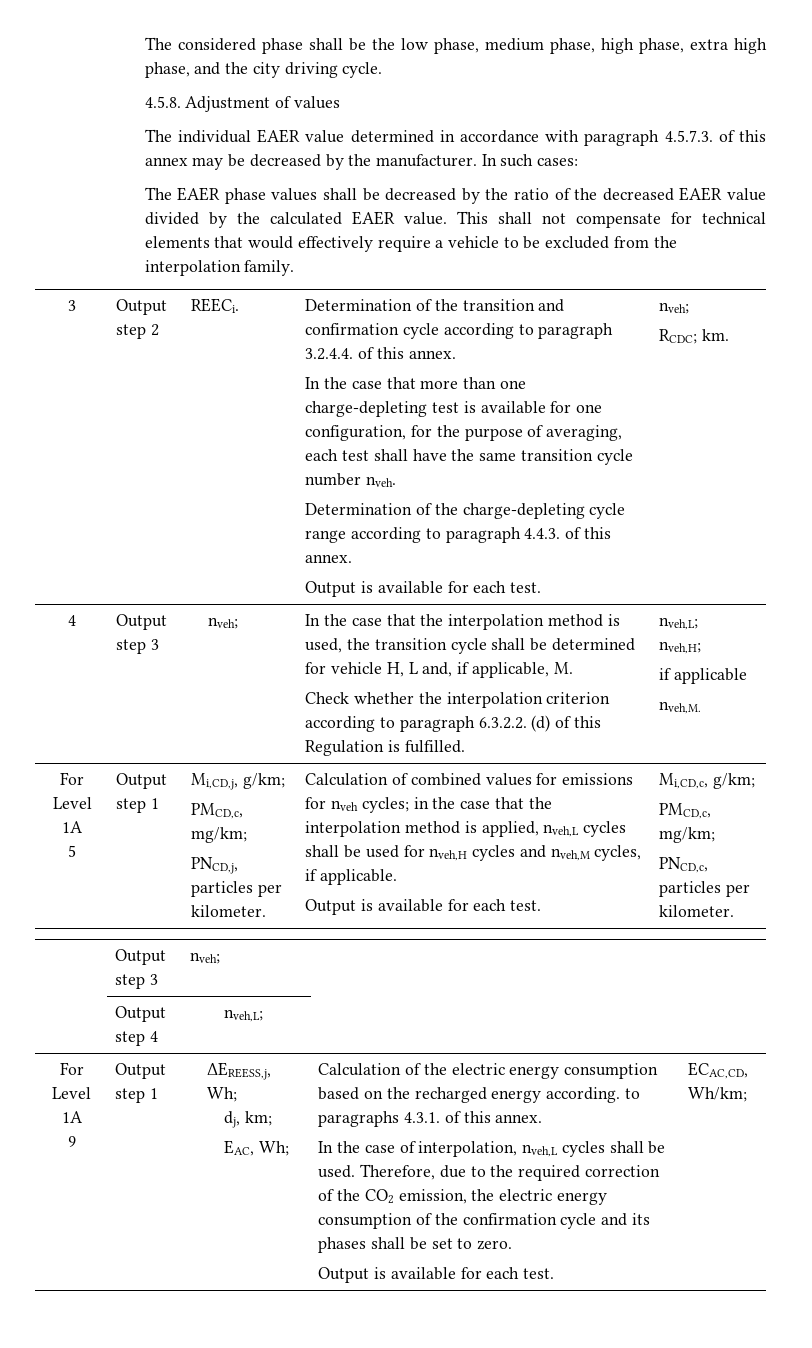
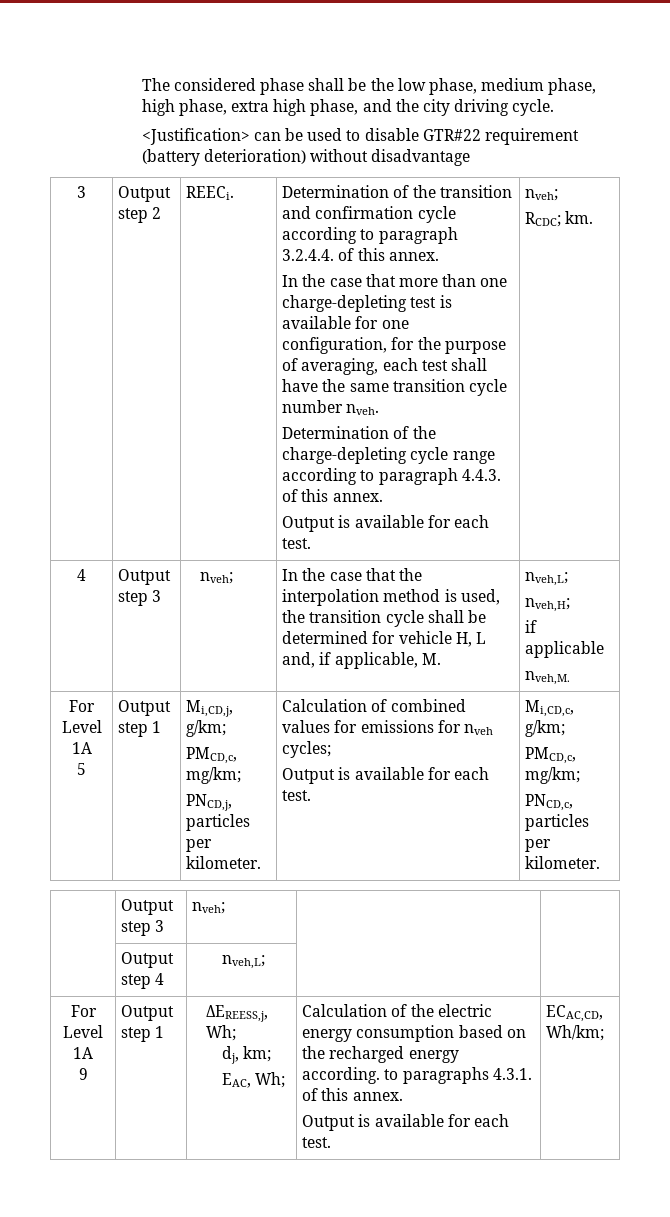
[144,96,340,112] [144,129,766,146] [144,154,579,170] [144,187,766,204] [144,211,766,228] [144,236,677,252] [144,260,295,276] 4.5.8. Adjustment of values // The individual EAER value determined in accordance with paragraph 4.5.7.3. of this annex may be decreased by the manufacturer. In such cases: // The EAER phase values shall be decreased by the ratio of the decreased EAER value divided by the calculated EAER value. This shall not compensate for technical elements that would effectively require a vehicle to be excluded from the interpolation family. -> [141,128,579,145] [141,149,471,166] <Justification> can be used to disable GTR#22 requirement (battery deterioration) without disadvantage
[305,692,611,708] [305,715,601,732] [305,740,465,756] // Check whether the interpolation criterion according to paragraph 6.3.2.2. (d) of this Regulation is fulfilled. -> (441, 659) none
[413,797,552,809] [305,821,627,837] [305,845,642,861] [305,869,398,885] in the case that the interpolation method is applied, nveh,L cycles shall be used for nveh,H cycles and nveh,M cycles, if applicable. -> (332, 749) none
[318,1141,666,1157] [318,1164,660,1181] [318,1189,607,1205] [318,1213,650,1229] [318,1237,513,1253] // In the case of interpolation, nveh,L cycles shall be used. Therefore, due to the required correction of the CO2 emission, the electric energy consumption of the confirmation cycle and its phases shall be set to zero. -> (403, 1096) none

